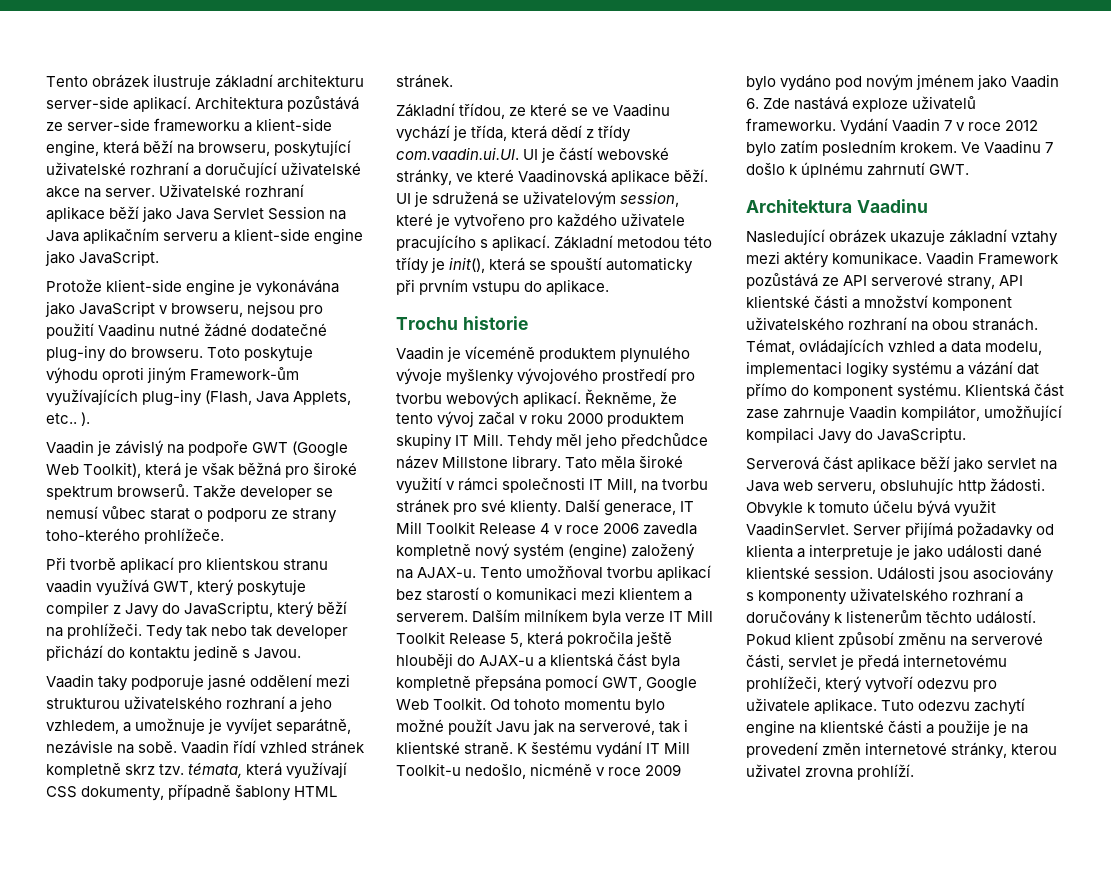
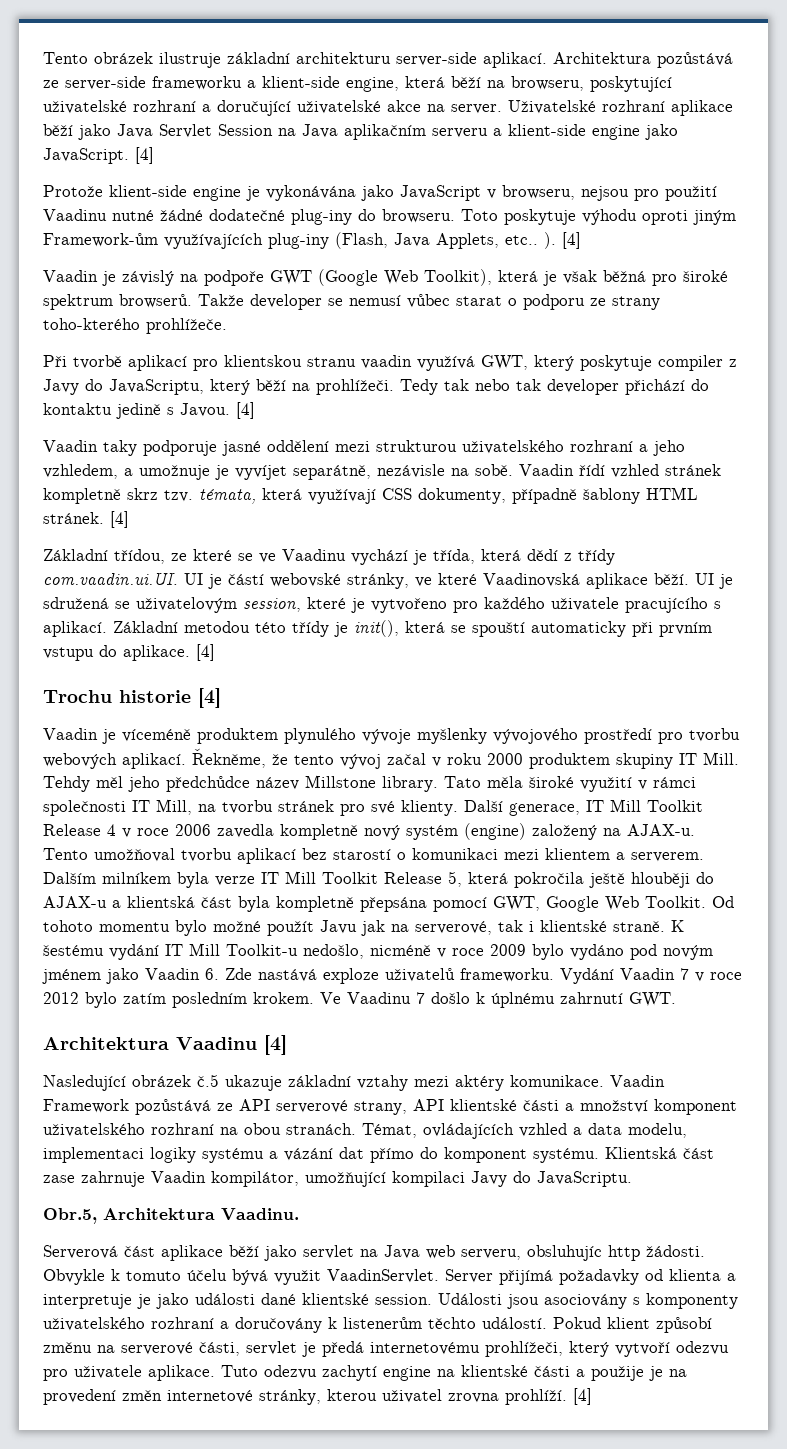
(160, 258) none -> [135,147,154,164] [4]
(91, 419) none -> [562,232,581,249] [4]
(302, 653) none -> [236,402,255,419] [4]
(453, 81) none -> [110,511,129,528] [4]
(610, 287) none -> [196,644,215,661] [4]
(528, 323) none -> [198,688,221,708] [4]
(928, 206) none -> [264,1035,287,1055] [4]
(888, 236) none -> [197,1074,219,1087] č.5
(967, 435) none -> [43,1208,299,1224] // Obr.5, Architektura Vaadinu.
(915, 772) none -> [573,1388,592,1405] [4]

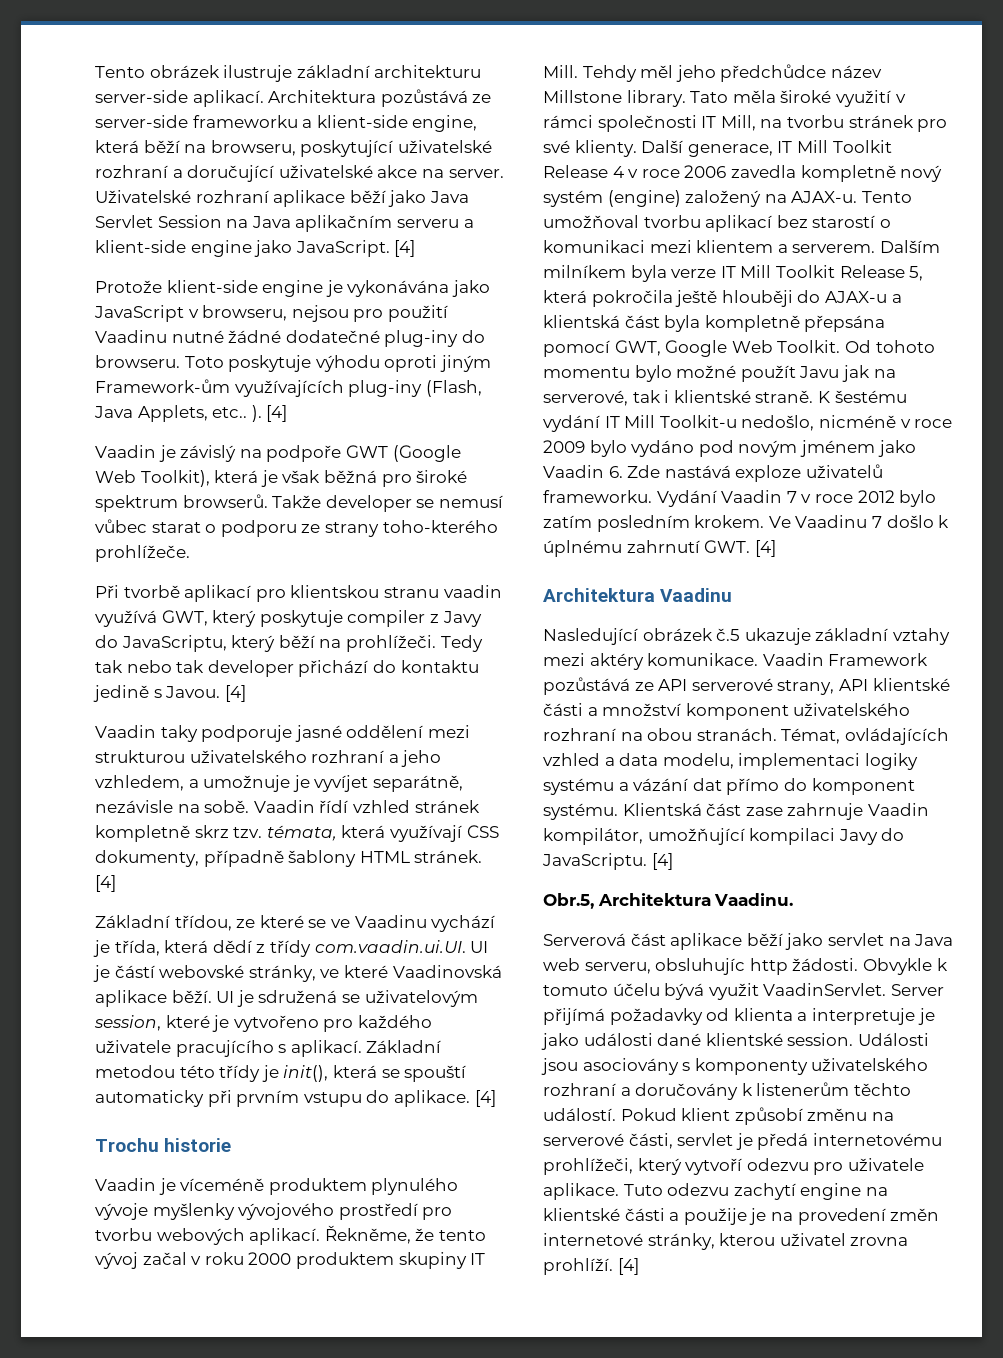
[198,688,221,708] [4] -> (232, 1145) none
(676, 999) none -> [754,540,776,557] [4]
[264,1035,287,1055] [4] -> (733, 595) none
(632, 1179) none -> [651,853,673,870] [4]

